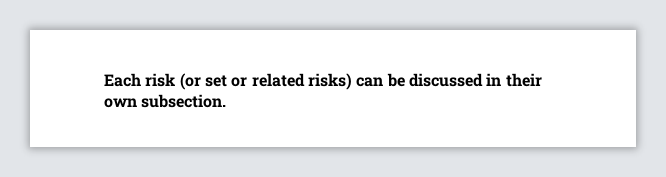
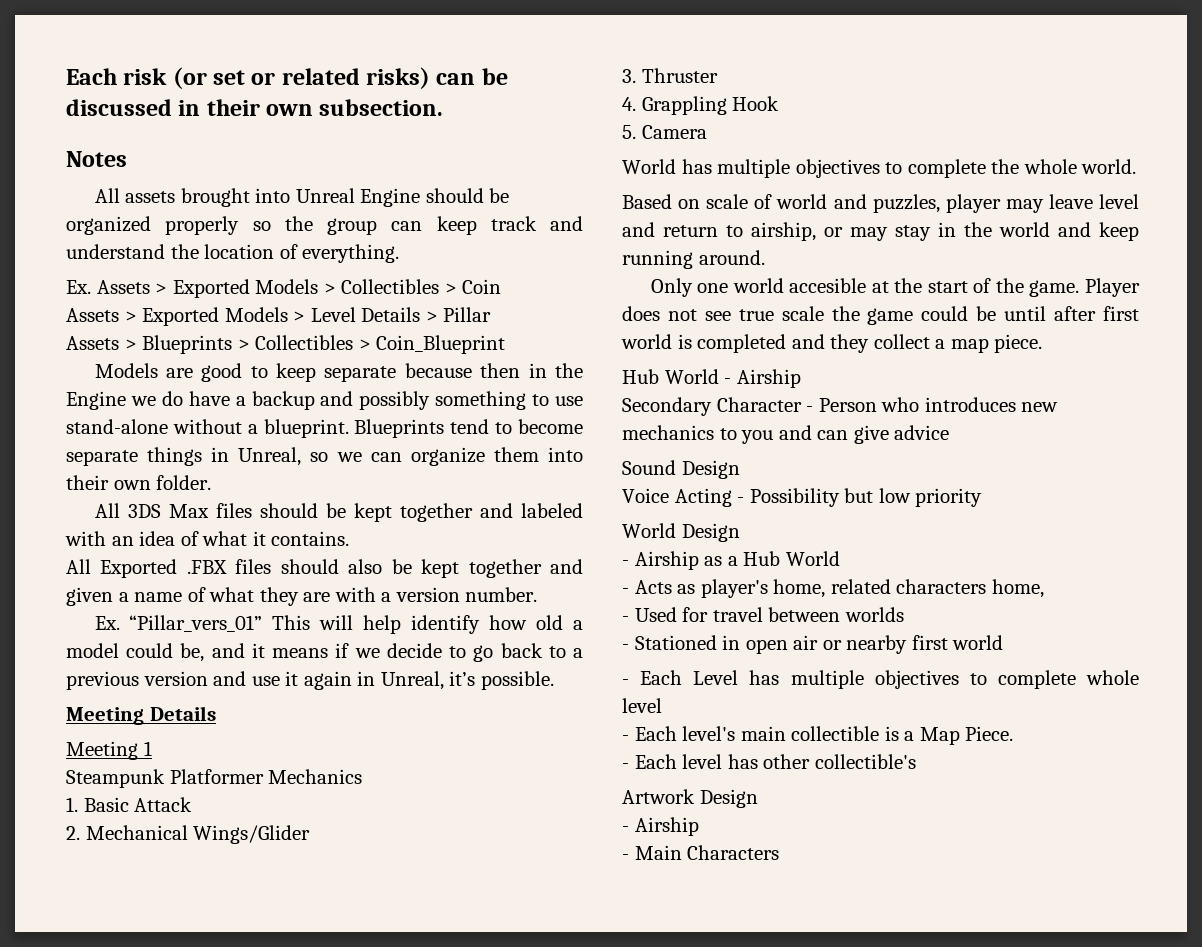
(227, 101) none -> [66,151,127,167] [94,188,510,207] [66,216,583,235] [66,244,400,263] [66,279,502,298] [66,307,492,326] [66,335,506,354] [94,363,583,382] [66,391,583,410] [66,419,583,438] [66,447,583,466] [66,475,212,490] [94,503,583,522] [65,531,350,546] [66,559,584,578] [66,587,538,606] [94,615,584,634] [66,643,583,662] [66,671,554,690] [66,706,216,725] [66,741,152,760] [66,769,363,788] [66,797,193,812] [66,825,311,844] [622,68,718,83] [622,96,780,115] [622,125,707,139] [622,159,1137,178] [622,194,1139,213] [622,222,1139,241] [622,250,765,269] [650,278,1140,297] [622,306,1139,325] [621,334,1043,353] [622,369,801,388] [622,397,1059,416] [622,425,950,444] [622,460,740,479] [622,488,983,507] [622,523,740,542] [622,551,840,570] [622,579,1044,598] [622,607,904,622] [622,635,1004,654] [622,670,1139,689] [622,698,662,713] [622,726,1014,745] [622,754,916,769] [622,789,758,808] [622,817,699,836] [622,845,780,860] // Notes // All assets brought into Unreal Engine should be organized properly so the group can keep track and understand the location of everything. // Ex. Assets > Exported Models > Collectibles > Coin // Assets > Exported Models > Level Details > Pillar // Assets > Blueprints > Collectibles > Coin_Blueprint // Models are good to keep separate because then in the Engine we do have a backup and possibly something to use stand-alone without a blueprint. Blueprints tend to become separate things in Unreal, so we can organize them into their own folder. // All 3DS Max files should be kept together and labeled with an idea of what it contains. // All Exported .FBX files should also be kept together and given a name of what they are with a version number. // Ex. “Pillar_vers_01” This will help identify how old a model could be, and it means if we decide to go back to a previous version and use it again in Unreal, it’s possible. // Meeting Details // Meeting 1 // Steampunk Platformer Mechanics // 1. Basic Attack // 2. Mechanical Wings/Glider // 3. Thruster // 4. Grappling Hook // 5. Camera // World has multiple objectives to complete the whole world. // Based on scale of world and puzzles, player may leave level and return to airship, or may stay in the world and keep running around. // Only one world accesible at the start of the game. Player does not see true scale the game could be until after first world is completed and they collect a map piece. // Hub World - Airship // Secondary Character - Person who introduces new mechanics to you and can give advice // Sound Design // Voice Acting - Possibility but low priority // World Design // - Airship as a Hub World // - Acts as player's home, related characters home, // - Used for travel between worlds // - Stationed in open air or nearby first world // - Each Level has multiple objectives to complete whole level // - Each level's main collectible is a Map Piece. // - Each level has other collectible's // Artwork Design // - Airship // - Main Characters

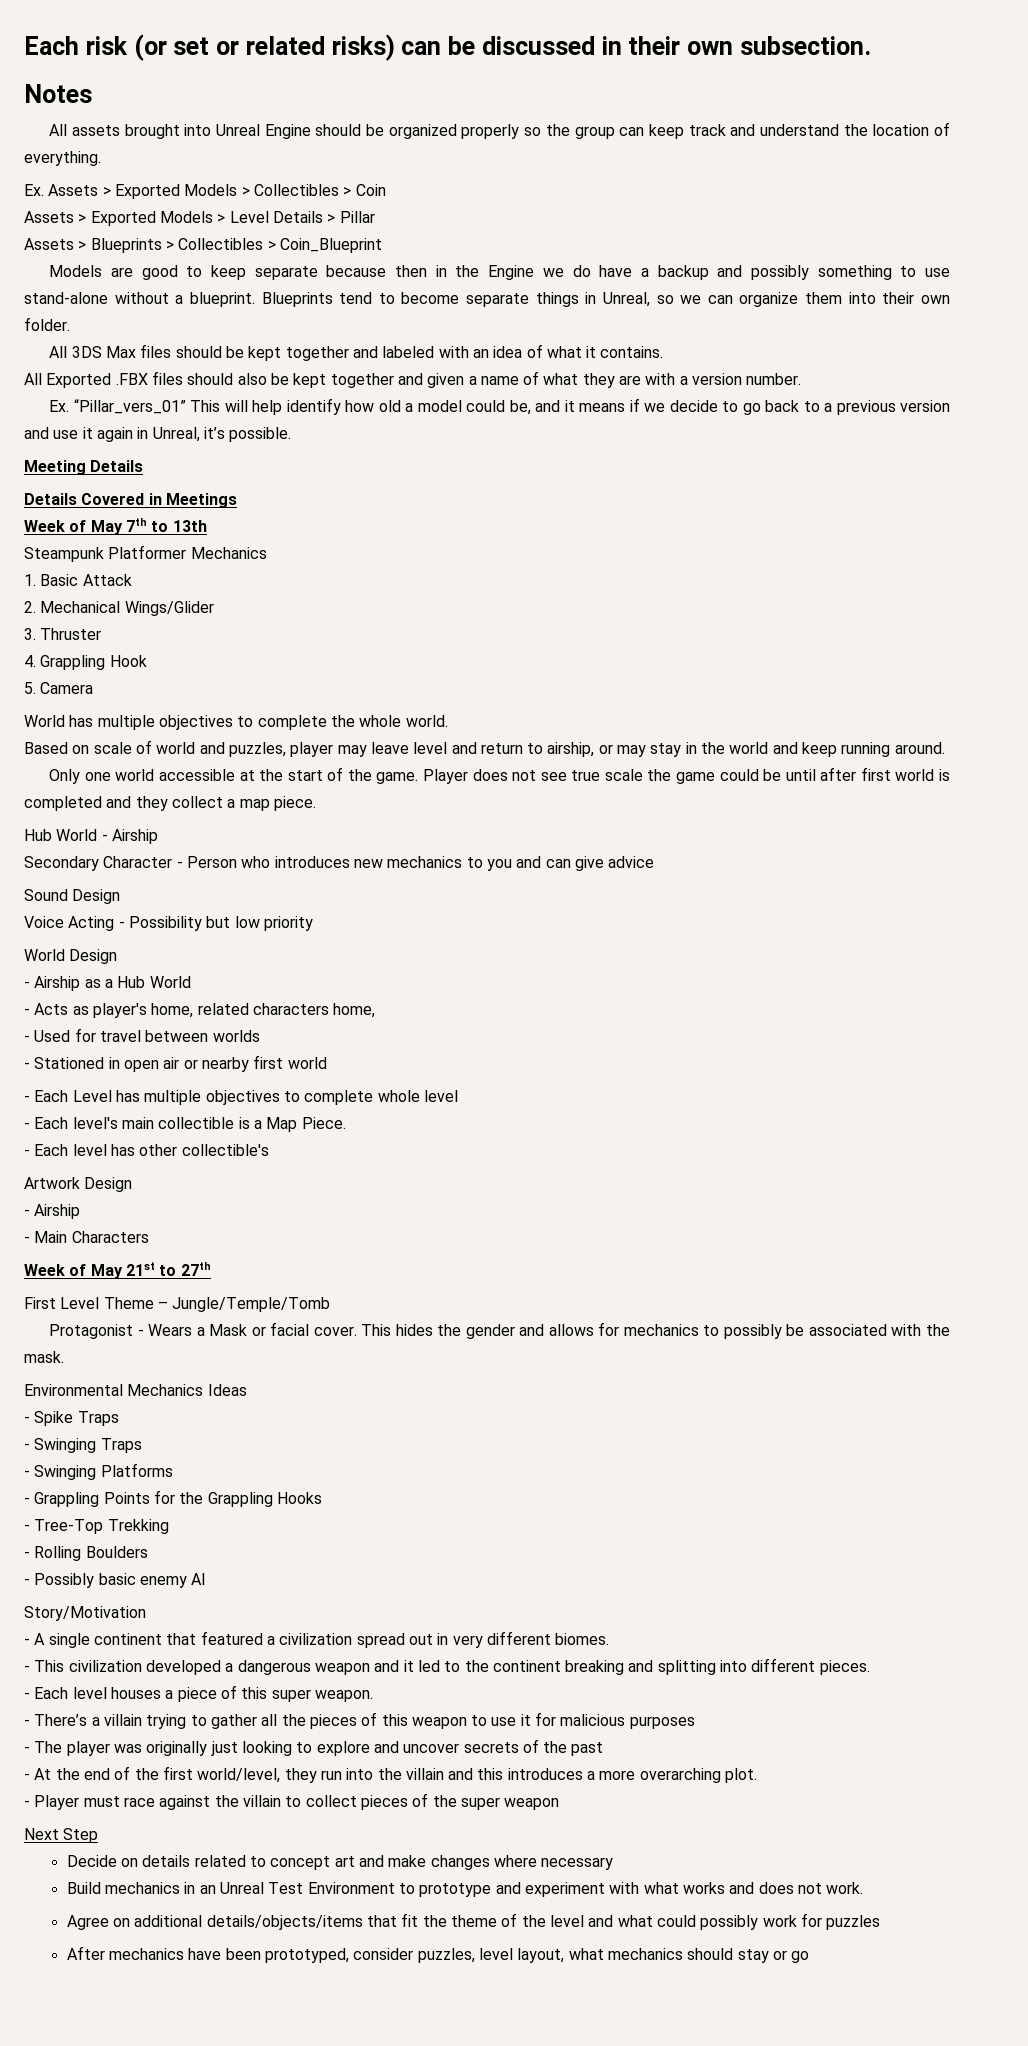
[66,741,152,760] Meeting 1 -> [24,493,237,508] [24,518,207,535] Details Covered in Meetings // Week of May 7th to 13th
[789,278,867,293] accesible -> [159,769,236,781] accessible
(780, 852) none -> [24,1262,211,1279] [24,1297,331,1312] [49,1322,951,1339] [24,1351,64,1363] [24,1384,247,1396] [24,1411,119,1426] [24,1438,142,1453] [24,1463,173,1480] [24,1490,322,1507] [24,1519,169,1534] [24,1546,148,1561] [24,1573,207,1588] [24,1606,146,1621] [24,1631,610,1648] [24,1658,870,1675] [24,1685,373,1702] [24,1712,695,1729] [24,1739,604,1756] [24,1766,758,1783] [24,1793,560,1810] [24,1828,99,1843] [66,1855,614,1870] [66,1882,864,1897] [66,1913,881,1930] [66,1946,810,1963] // Week of May 21st to 27th // First Level Theme – Jungle/Temple/Tomb // Protagonist - Wears a Mask or facial cover. This hides the gender and allows for mechanics to possibly be associated with the mask. // Environmental Mechanics Ideas // - Spike Traps // - Swinging Traps // - Swinging Platforms // - Grappling Points for the Grappling Hooks // - Tree-Top Trekking // - Rolling Boulders // - Possibly basic enemy AI // Story/Motivation // - A single continent that featured a civilization spread out in very different biomes. // - This civilization developed a dangerous weapon and it led to the continent breaking and splitting into different pieces. // - Each level houses a piece of this super weapon. // - There’s a villain trying to gather all the pieces of this weapon to use it for malicious purposes // - The player was originally just looking to explore and uncover secrets of the past // - At the end of the first world/level, they run into the villain and this introduces a more overarching plot. // - Player must race against the villain to collect pieces of the super weapon // Next Step // Decide on details related to concept art and make changes where necessary // Build mechanics in an Unreal Test Environment to prototype and experiment with what works and does not work. // Agree on additional details/objects/items that fit the theme of the level and what could possibly work for puzzles // After mechanics have been prototyped, consider puzzles, level layout, what mechanics should stay or go

